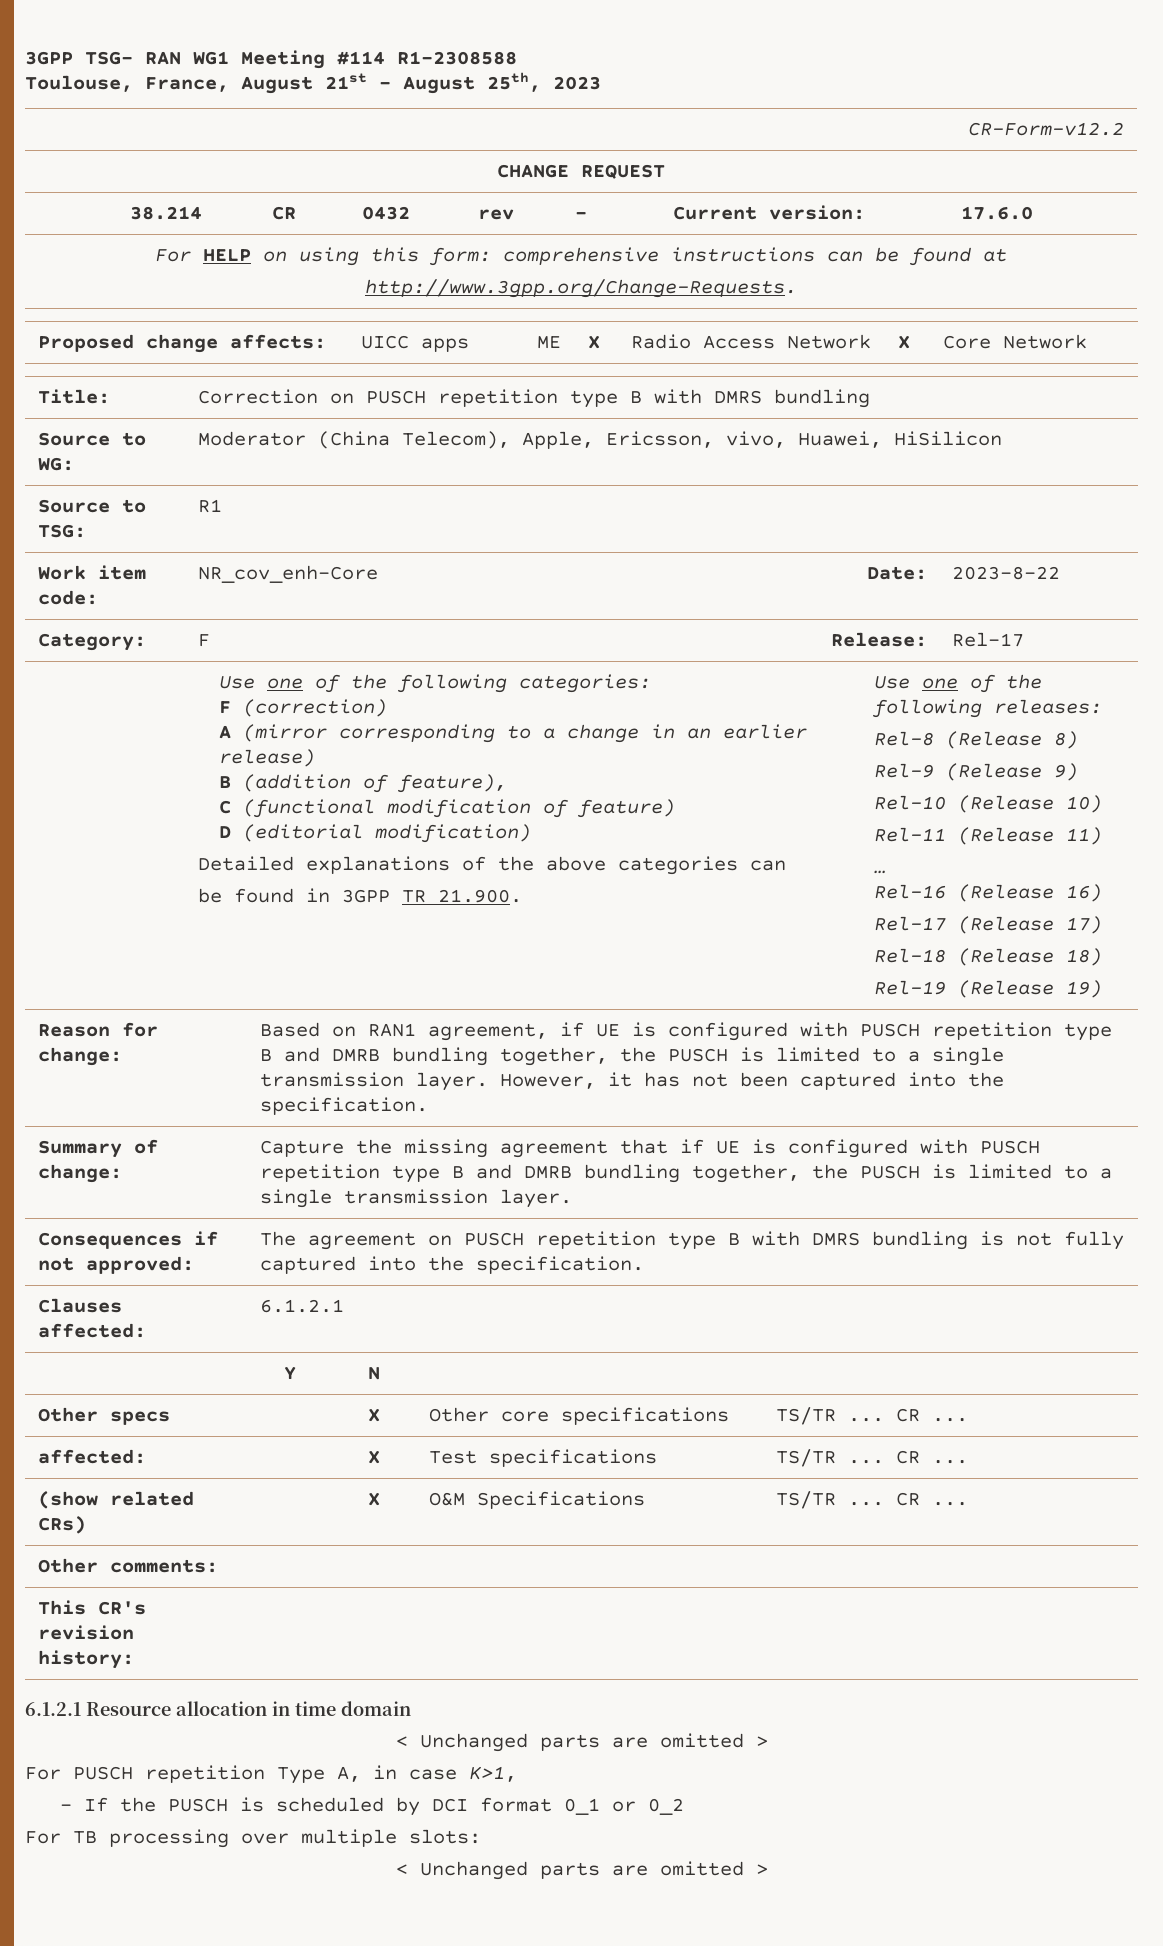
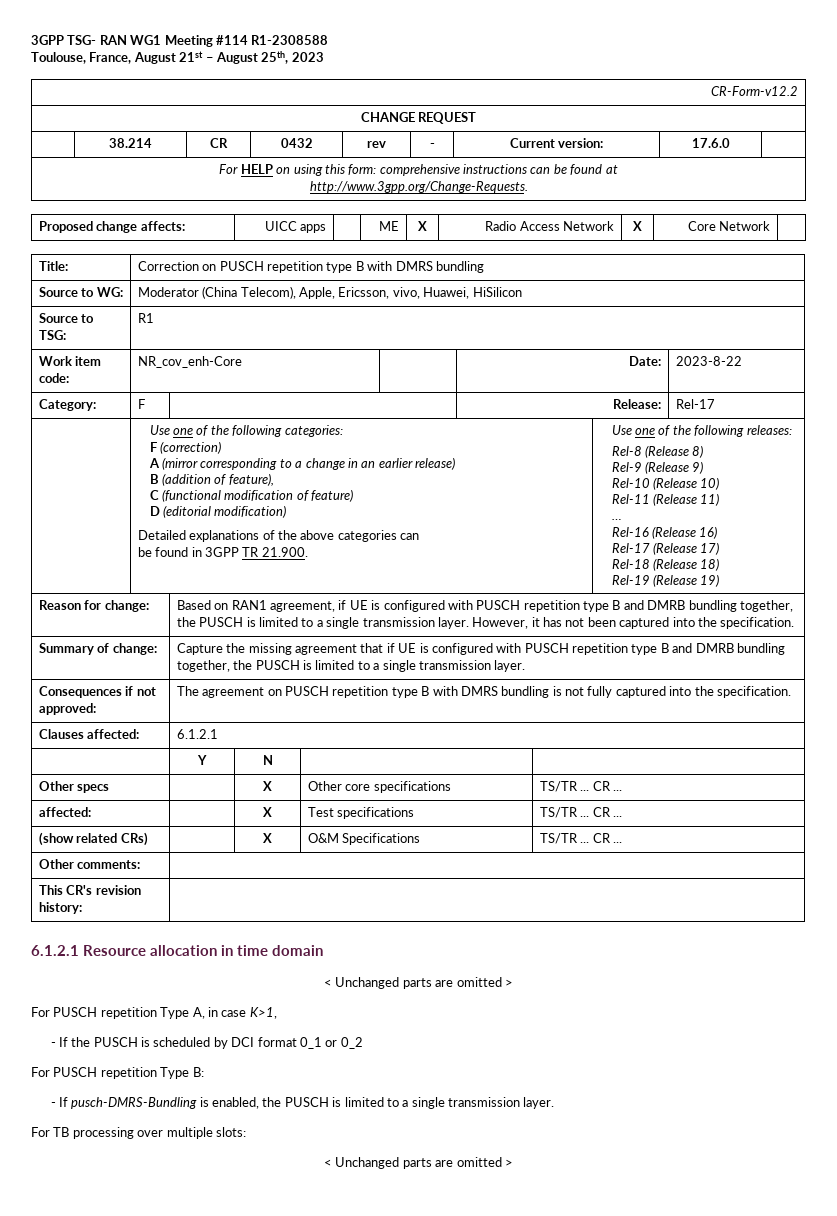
(684, 1806) none -> [31,1067,204,1079] [50,1097,555,1109] // For PUSCH repetition Type B: // - If pusch-DMRS-Bundling is enabled, the PUSCH is limited to a single transmission layer.

